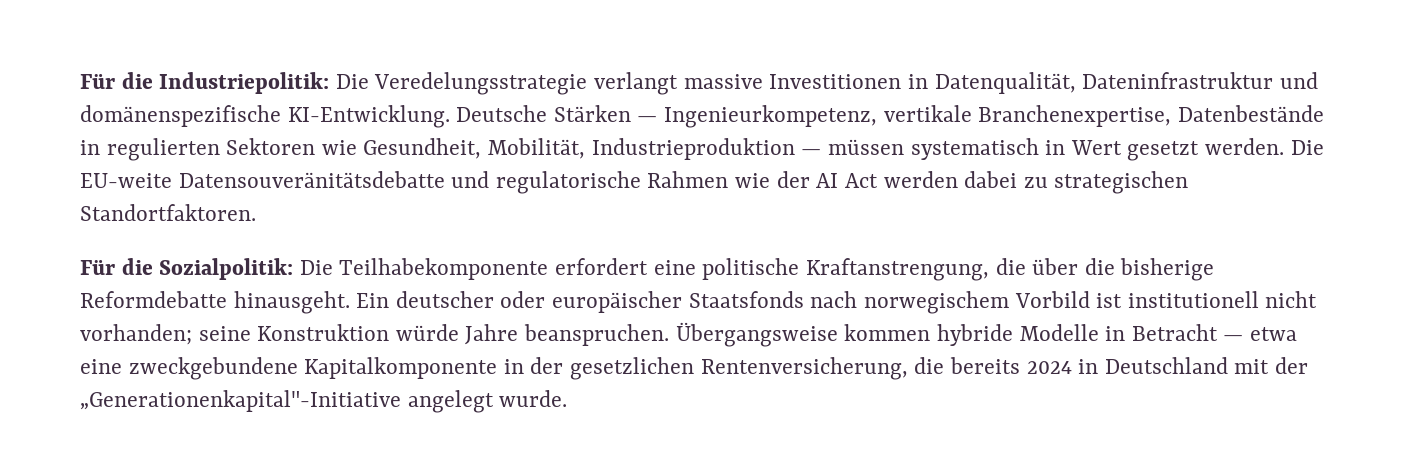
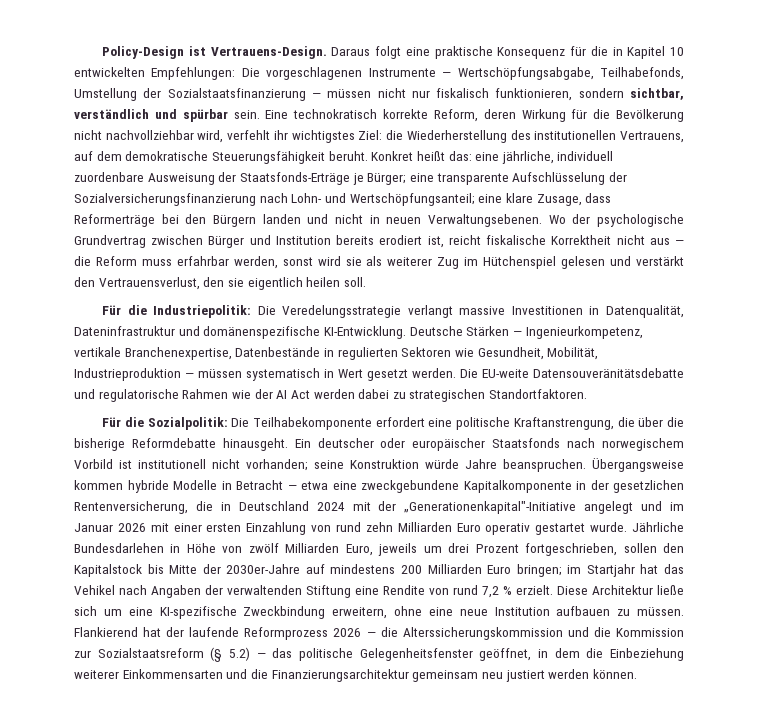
(80, 81) none -> [102,46,684,59] [74,67,685,80] [74,88,684,101] [74,109,684,122] [74,130,685,143] [74,151,614,164] [74,172,627,185] [74,193,612,206] [74,214,685,227] [74,235,685,248] [74,256,684,269] [74,277,366,290] Policy-Design ist Vertrauens-Design. Daraus folgt eine praktische Konsequenz für die in Kapitel 10 entwickelten Empfehlungen: Die vorgeschlagenen Instrumente — Wertschöpfungsabgabe, Teilhabefonds, Umstellung der Sozialstaatsfinanzierung — müssen nicht nur fiskalisch funktionieren, sondern sichtbar, verständlich und spürbar sein. Eine technokratisch korrekte Reform, deren Wirkung für die Bevölkerung nicht nachvollziehbar wird, verfehlt ihr wichtigstes Ziel: die Wiederherstellung des institutionellen Vertrauens, auf dem demokratische Steuerungsfähigkeit beruht. Konkret heißt das: eine jährliche, individuell zuordenbare Ausweisung der Staatsfonds-Erträge je Bürger; eine transparente Aufschlüsselung der Sozialversicherungsfinanzierung nach Lohn- und Wertschöpfungsanteil; eine klare Zusage, dass Reformerträge bei den Bürgern landen und nicht in neuen Verwaltungsebenen. Wo der psychologische Grundvertrag zwischen Bürger und Institution bereits erodiert ist, reicht fiskalische Korrektheit nicht aus — die Reform muss erfahrbar werden, sonst wird sie als weiterer Zug im Hütchenspiel gelesen und verstärkt den Vertrauensverlust, den sie eigentlich heilen soll. //
[949,357,1072,374] bereits 2024 -> (213, 506) none
(1228, 365) none -> [316,502,345,511] 2024
[499,390,568,407] wurde. -> [641,501,684,511] [74,522,684,535] [74,543,684,556] [74,564,684,577] [74,585,684,598] [74,606,684,619] [74,627,684,640] [74,647,684,662] [74,669,637,682] und im Januar 2026 mit einer ersten Einzahlung von rund zehn Milliarden Euro operativ gestartet wurde. Jährliche Bundesdarlehen in Höhe von zwölf Milliarden Euro, jeweils um drei Prozent fortgeschrieben, sollen den Kapitalstock bis Mitte der 2030er-Jahre auf mindestens 200 Milliarden Euro bringen; im Startjahr hat das Vehikel nach Angaben der verwaltenden Stiftung eine Rendite von rund 7,2 % erzielt. Diese Architektur ließe sich um eine KI-spezifische Zweckbindung erweitern, ohne eine neue Institution aufbauen zu müssen. Flankierend hat der laufende Reformprozess 2026 — die Alterssicherungskommission und die Kommission zur Sozialstaatsreform (§ 5.2) — das politische Gelegenheitsfenster geöffnet, in dem die Einbeziehung weiterer Einkommensarten und die Finanzierungsarchitektur gemeinsam neu justiert werden können.

